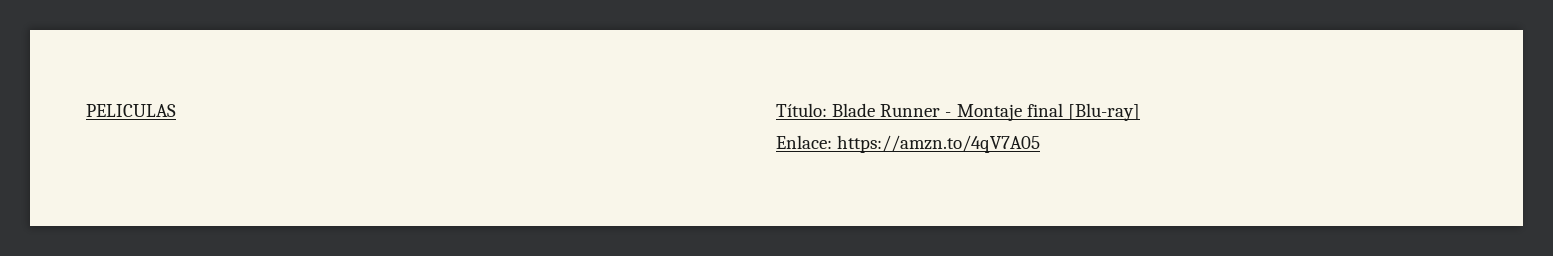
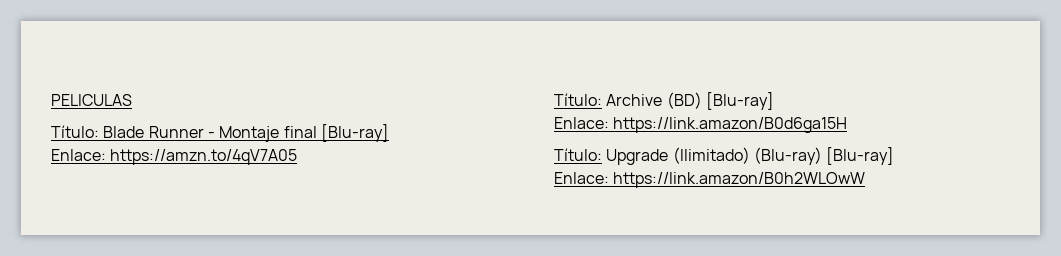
(1041, 144) none -> [554,92,774,110] [554,117,848,133] [554,147,895,165] [554,172,866,188] // Título: Archive (BD) [Blu-ray] // Enlace: https://link.amazon/B0d6ga15H // Título: Upgrade (Ilimitado) (Blu-ray) [Blu-ray] // Enlace: https://link.amazon/B0h2WLOwW

